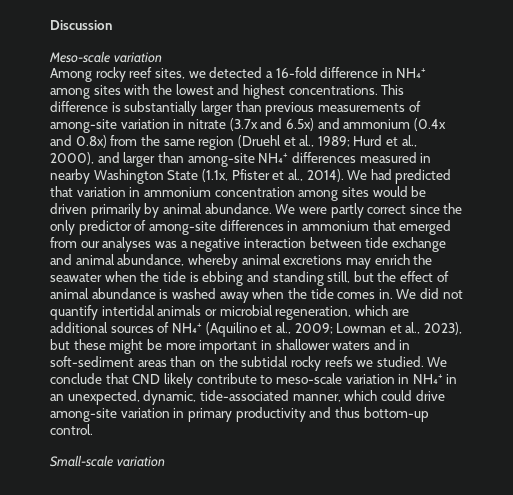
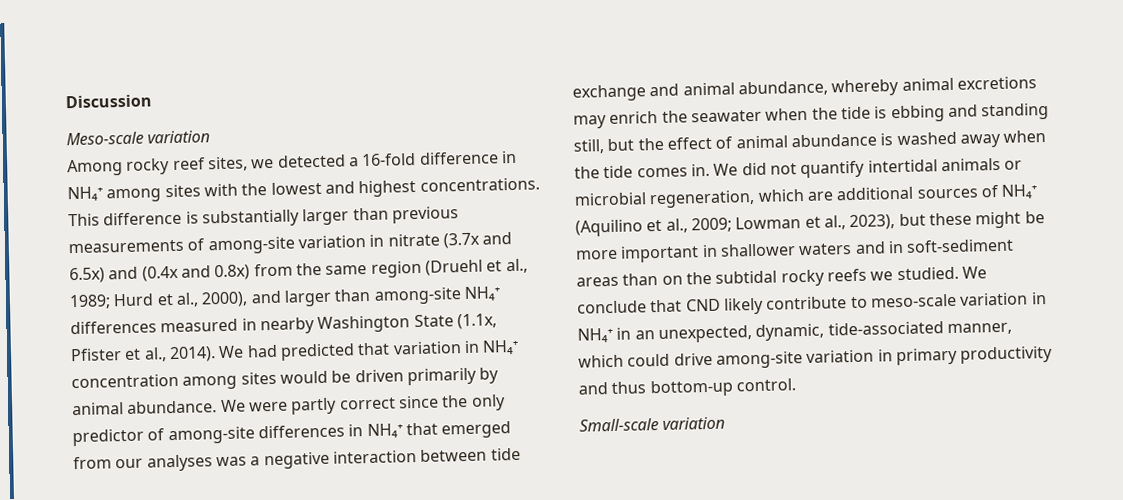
[343,119,411,129] ammonium -> (139, 273) none
[143,187,211,197] ammonium -> [482,339,520,355] NH₄⁺
[301,221,369,231] ammonium -> [366,423,403,439] NH₄⁺

